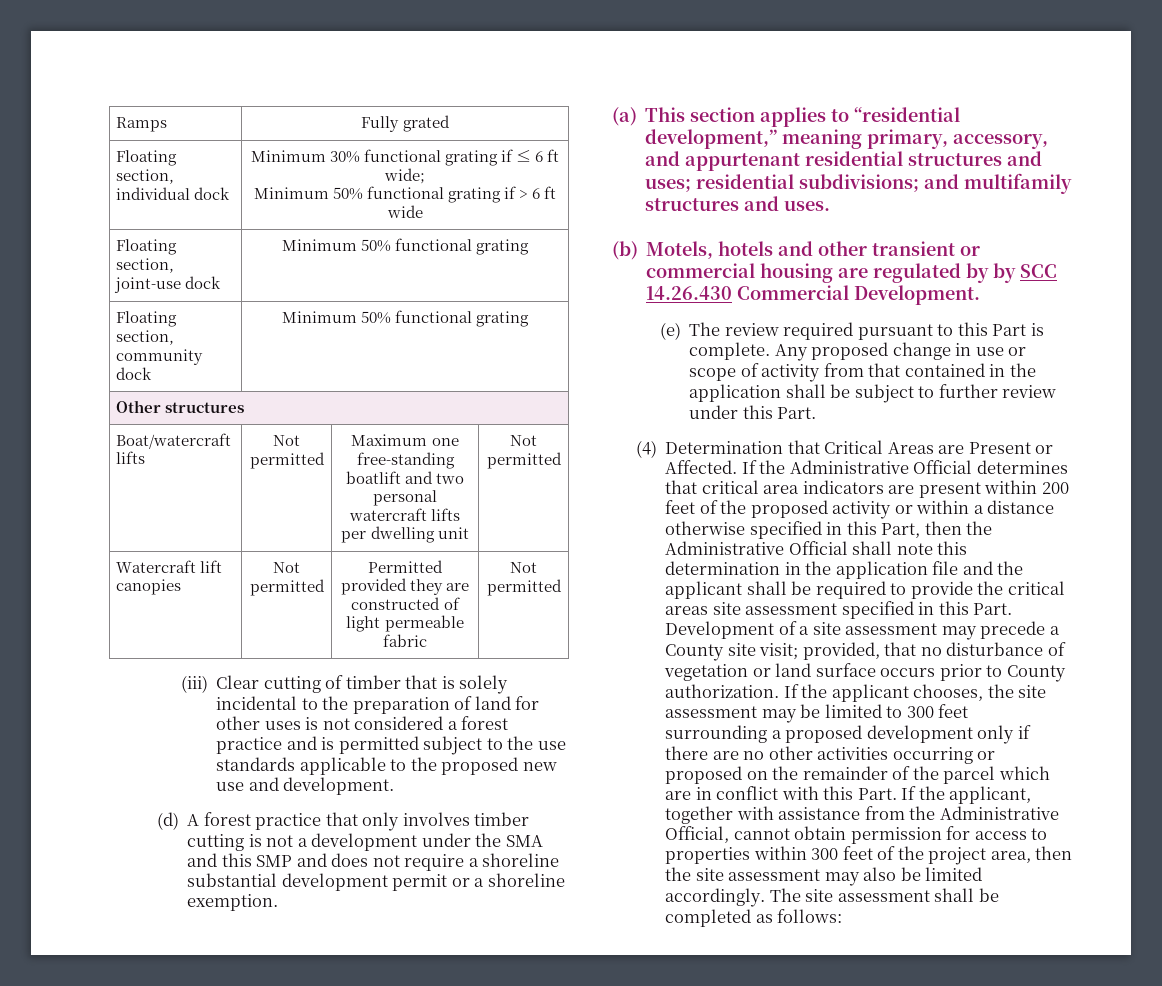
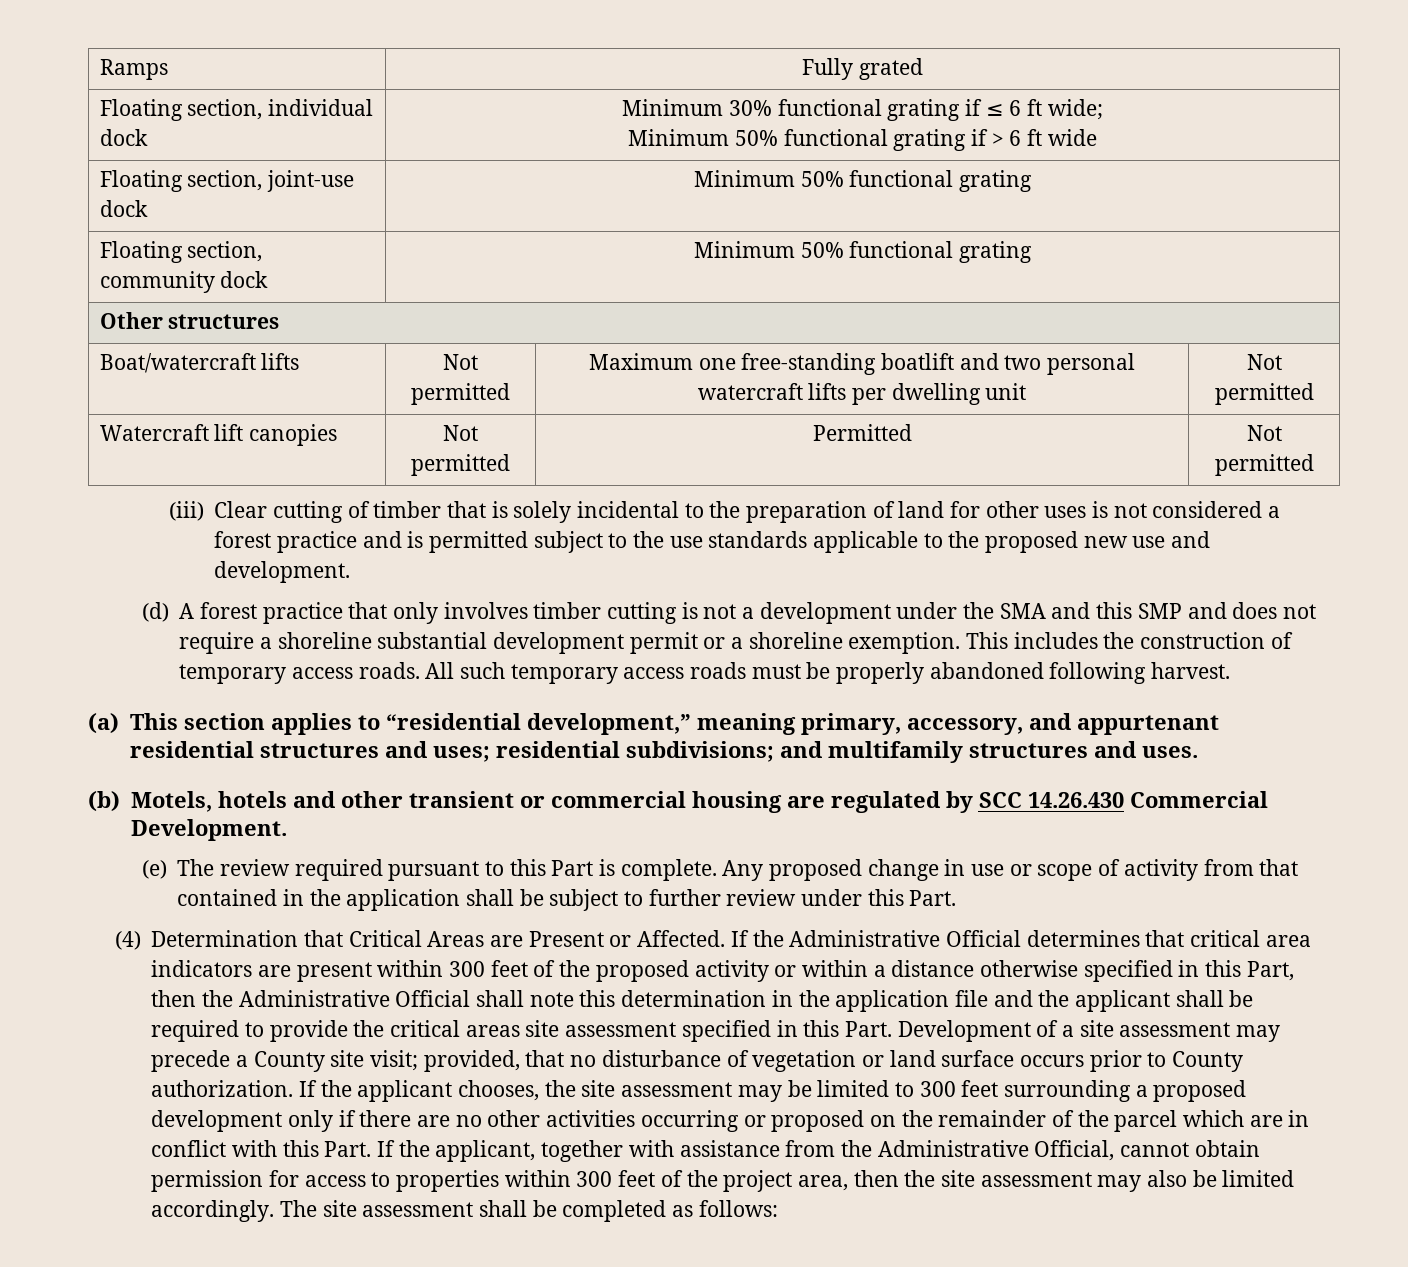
[340,578,470,595] [351,597,460,610] [346,615,464,632] [383,634,428,647] provided they are constructed of light permeable fabric -> (912, 432) none
(279, 902) none -> [966,632,1293,649] [179,662,1231,684] This includes the construction of temporary access roads. All such temporary access roads must be properly abandoned following harvest.
[993,263,1017,283] by -> (973, 802) none
[1041,482,1069,494] 200 -> [449,961,486,977] 300

